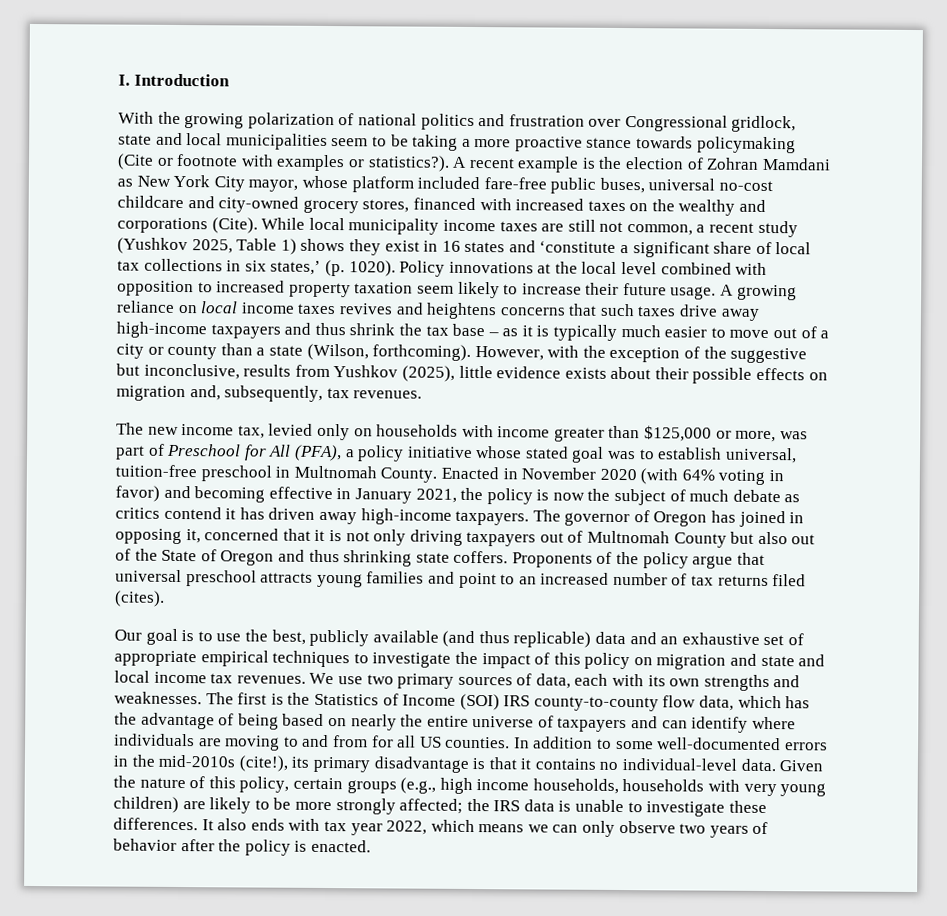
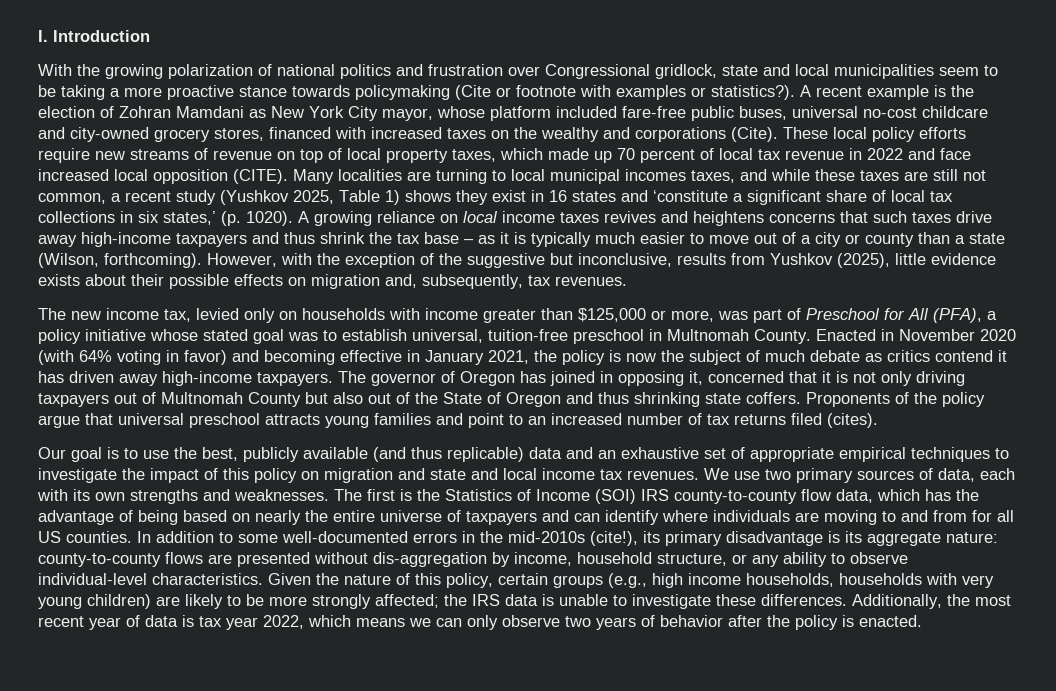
[261,217,496,235] While local municipality income -> [783,127,966,142] [38,148,971,163] [38,169,855,184] These local policy efforts require new streams of revenue on top of local property taxes, which made up 70 percent of local tax revenue in 2022 and face increased local opposition (CITE). Many localities are turning to local municipal incomes taxes, and while these
[399,260,768,277] [117,280,717,300] Policy innovations at the local level combined with opposition to increased property taxation seem likely to increase their future usage. -> (293, 218) none
[488,757,776,772] that it contains no individual-level data. -> [845,531,998,546] [38,552,908,567] [38,573,263,585] its aggregate nature: county-to-county flows are presented without dis-aggregation by income, household structure, or any ability to observe individual-level characteristics.
[201,818,321,831] It also ends with -> [852,594,1011,609] [38,615,194,630] Additionally, the most recent year of data is

